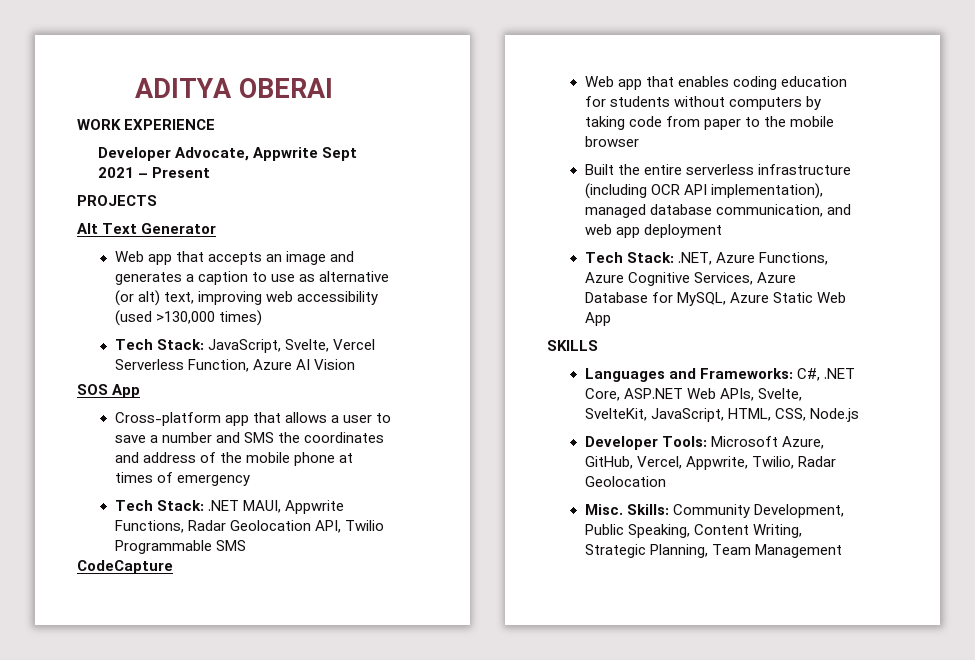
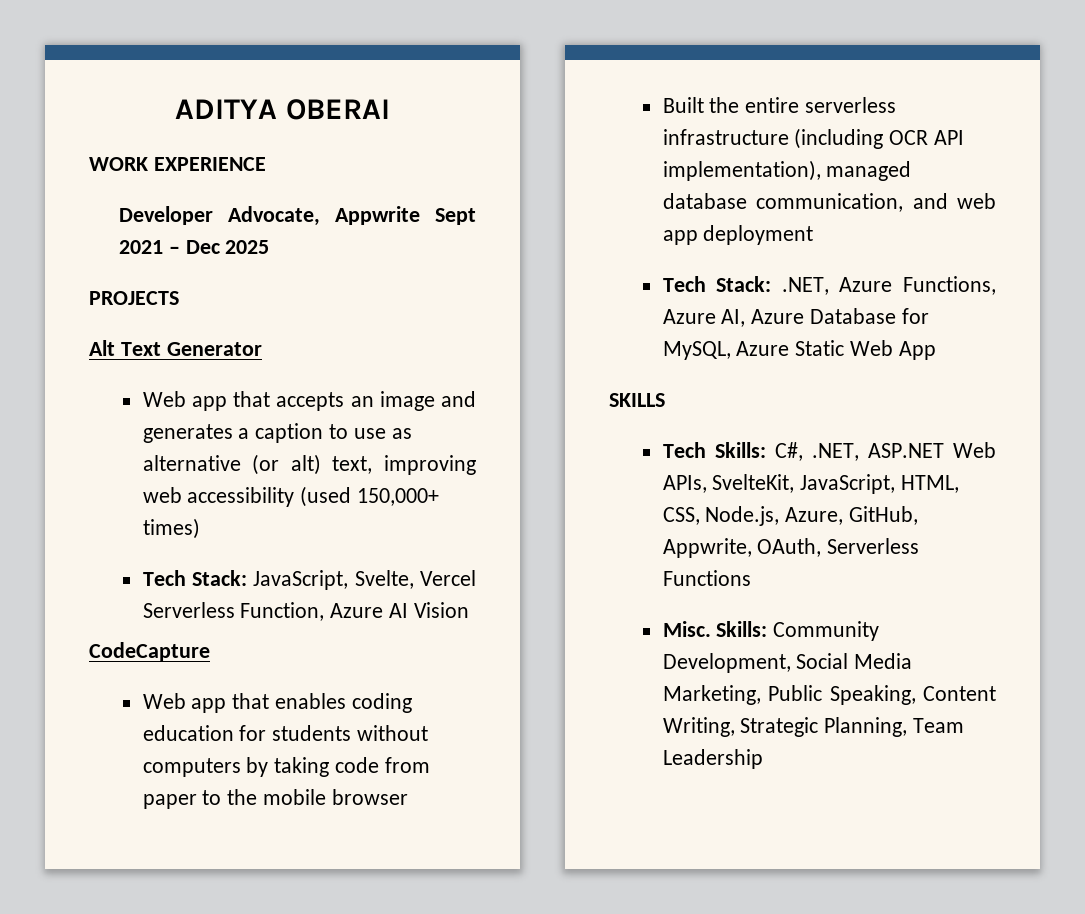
[152,167,211,178] Present -> [185,240,270,254] Dec 2025
[155,311,215,324] >130,000 -> [357,488,440,506] 150,000+
[77,384,141,398] [114,412,391,426] [114,432,384,443] [114,452,353,466] [114,472,250,486] [114,500,344,514] [114,520,384,533] [114,540,246,554] // SOS App // Cross-platform app that allows a user to save a number and SMS the coordinates and address of the mobile phone at times of emergency // Tech Stack: .NET MAUI, Appwrite Functions, Radar Geolocation API, Twilio Programmable SMS -> (469, 610) none
[627,272,753,286] Cognitive Services, -> [721,309,746,327] AI,
[584,368,855,382] [584,388,620,401] Languages and Frameworks: C#, .NET Core, -> [662,442,859,461] Tech Skills: C#, .NET,
[757,388,802,401] Svelte, -> (707, 484) none
[809,408,859,422] [584,436,824,450] [584,456,836,470] [584,476,666,487] Node.js // Developer Tools: Microsoft Azure, GitHub, Vercel, Appwrite, Twilio, Radar Geolocation -> [705,506,919,526] [662,538,920,558] [662,570,751,586] Node.js, Azure, GitHub, Appwrite, OAuth, Serverless Functions
(844, 511) none -> [796,653,913,669] [662,685,761,705] Social Media Marketing,
[754,544,842,558] Management -> [662,749,763,769] Leadership

